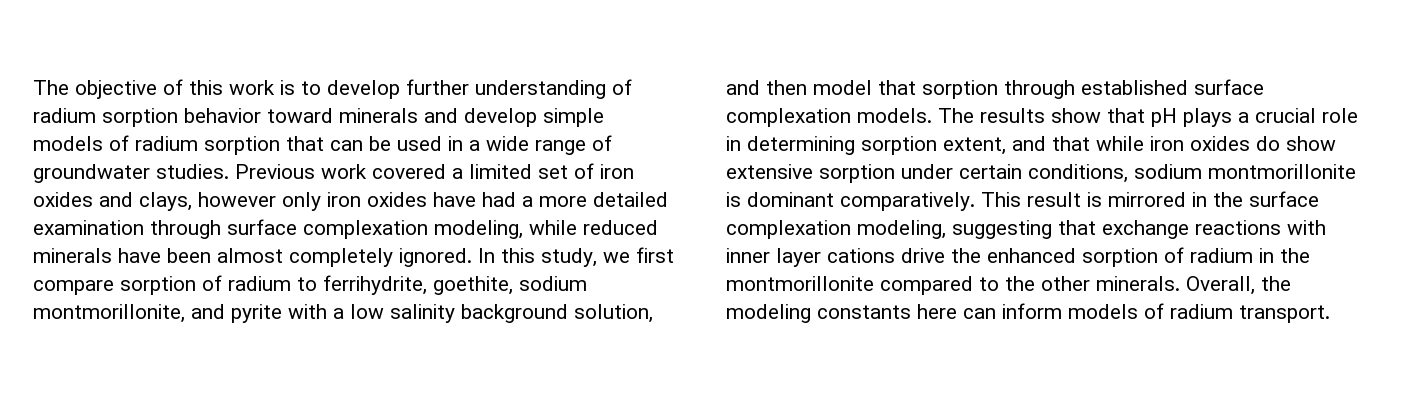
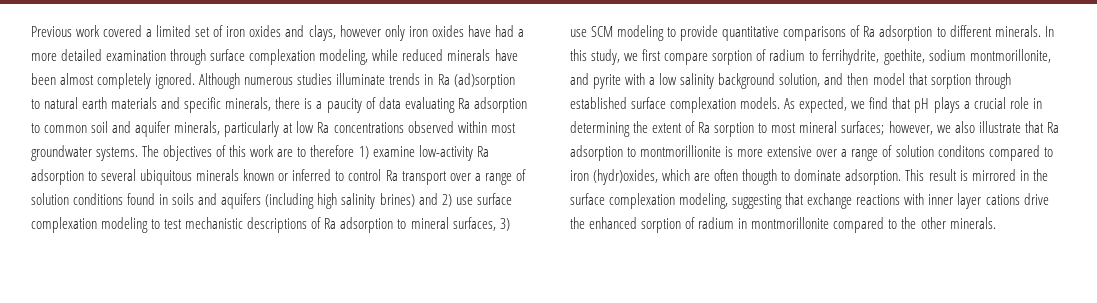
[33,79,632,99] [33,108,604,127] [33,135,612,155] [33,164,229,183] The objective of this work is to develop further understanding of radium sorption behavior toward minerals and develop simple models of radium sorption that can be used in a wide range of groundwater studies. -> (31, 31) none
(472, 257) none -> [199,73,515,89] [31,97,527,113] [31,121,516,137] [31,145,489,161] [31,169,526,185] [31,193,512,209] [31,217,510,233] [570,25,1041,41] Although numerous studies illuminate trends in Ra (ad)sorption to natural earth materials and specific minerals, there is a paucity of data evaluating Ra adsorption to common soil and aquifer minerals, particularly at low Ra concentrations observed within most groundwater systems. The objectives of this work are to therefore 1) examine low-activity Ra adsorption to several ubiquitous minerals known or inferred to control Ra transport over a range of solution conditions found in soils and aquifers (including high salinity brines) and 2) use surface complexation modeling to test mechanistic descriptions of Ra adsorption to mineral surfaces, 3) use SCM modeling to provide quantitative comparisons of Ra adsorption to different minerals.
[938,108,1101,123] The results show -> [784,97,889,113] As expected, we find
[861,136,1336,155] [726,164,1356,183] [726,192,975,211] sorption extent, and that while iron oxides do show extensive sorption under certain conditions, sodium montmorillonite is dominant comparatively. -> [633,121,1059,137] [570,145,1053,161] [570,169,902,185] the extent of Ra sorption to most mineral surfaces; however, we also illustrate that Ra adsorption to montmorillionite is more extensive over a range of solution conditons compared to iron (hydr)oxides, which are often thougth to dominate adsorption.
[1280,248,1310,263] the -> (748, 223) none
[1186,276,1291,295] [726,303,1330,323] Overall, the modeling constants here can inform models of radium transport. -> (996, 223) none

